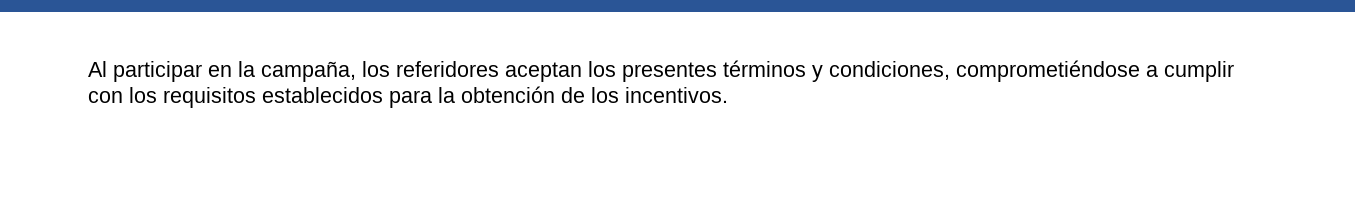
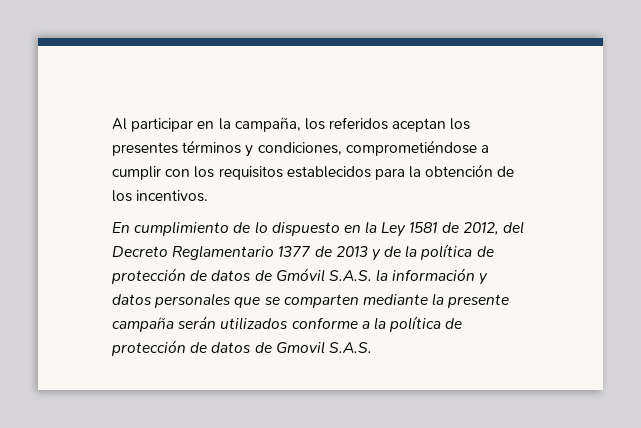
[396,61,499,77] referidores -> [329,117,389,130] referidos
(728, 95) none -> [112,221,525,237] [112,244,494,261] [111,268,489,285] [112,293,510,308] [112,316,463,332] [111,340,372,356] // En cumplimiento de lo dispuesto en la Ley 1581 de 2012, del Decreto Reglamentario 1377 de 2013 y de la política de protección de datos de Gmóvil S.A.S. la información y datos personales que se comparten mediante la presente campaña serán utilizados conforme a la política de protección de datos de Gmovil S.A.S.

